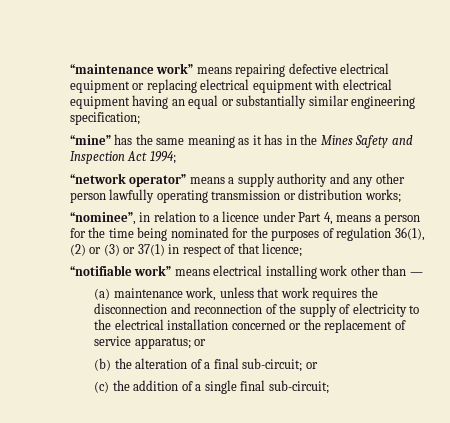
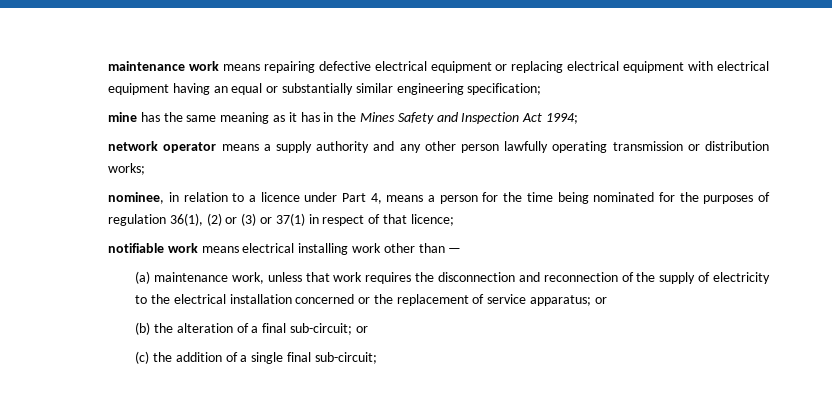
[69,63,194,74] “maintenance work” -> [108,61,220,71] maintenance work
[69,135,111,145] “mine” -> [108,112,138,122] mine
[69,173,187,187] “network operator” -> [108,141,217,153] network operator
[69,212,136,225] “nominee”, -> [108,192,165,204] nominee,
[69,265,172,276] “notifiable work” -> [108,243,198,253] notifiable work

